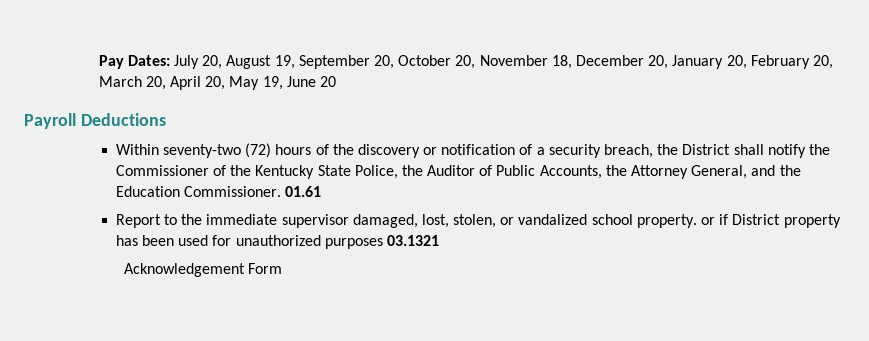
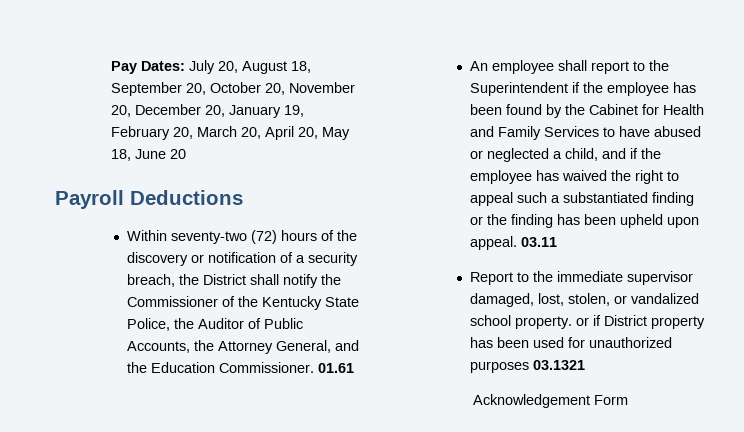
[274,55,295,69] 19, -> [291,61,312,73] 18,
[551,55,572,69] 18, -> [111,105,132,117] 20,
[726,55,747,69] 20, -> [284,105,305,117] 19,
[262,76,283,90] 19, -> [111,149,132,161] 18,
(322, 191) none -> [470,60,670,74] [470,82,697,96] [470,104,705,118] [470,126,702,140] [470,148,662,162] [470,170,680,184] [470,192,695,206] [470,214,700,228] [470,236,558,250] // An employee shall report to the Superintendent if the employee has been found by the Cabinet for Health and Family Services to have abused or neglected a child, and if the employee has waived the right to appeal such a substantiated finding or the finding has been upheld upon appeal. 03.11

